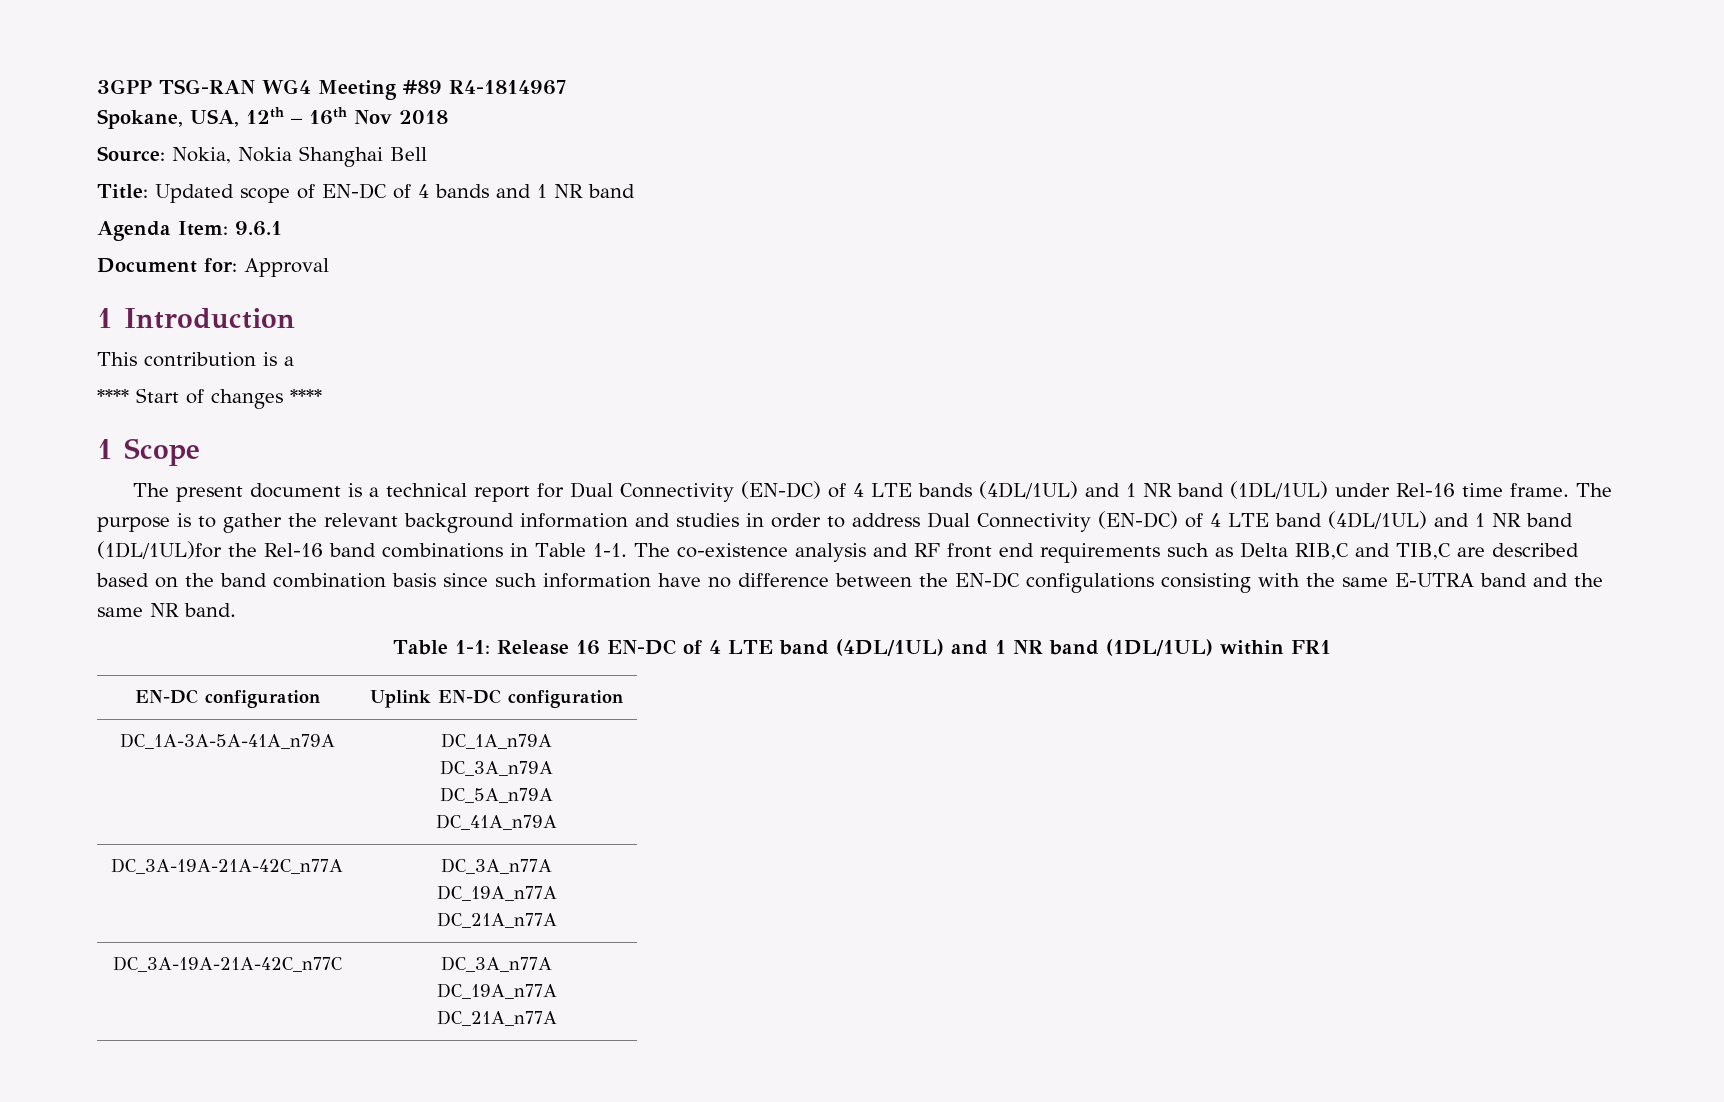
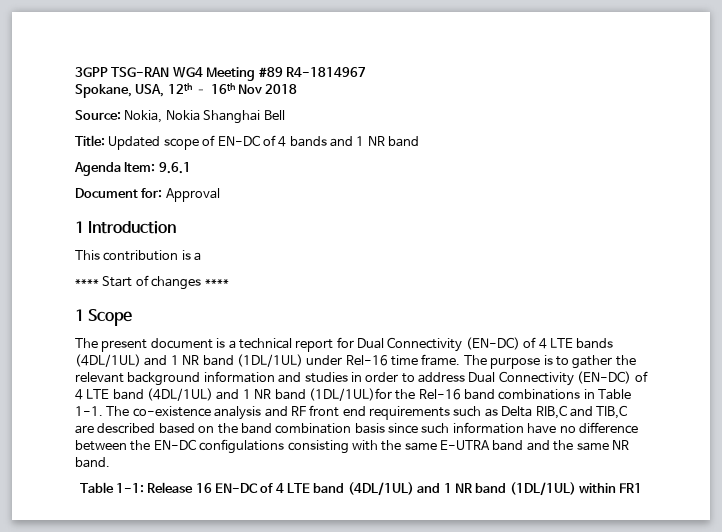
[134,689,320,708] [370,689,623,708] [119,733,335,749] [441,733,552,749] [440,760,553,776] [440,787,553,803] [436,814,557,830] [111,858,343,874] [441,858,552,874] [436,885,557,901] [436,912,557,928] [112,956,343,972] [441,956,552,972] [436,983,557,999] [436,1010,557,1026] // EN-DC configuration | Uplink EN-DC configuration // DC_1A-3A-5A-41A_n79A | DC_1A_n79A // DC_3A_n79A // DC_5A_n79A // DC_41A_n79A // DC_3A-19A-21A-42C_n77A | DC_3A_n77A // DC_19A_n77A // DC_21A_n77A // DC_3A-19A-21A-42C_n77C | DC_3A_n77A // DC_19A_n77A // DC_21A_n77A -> (643, 488) none

